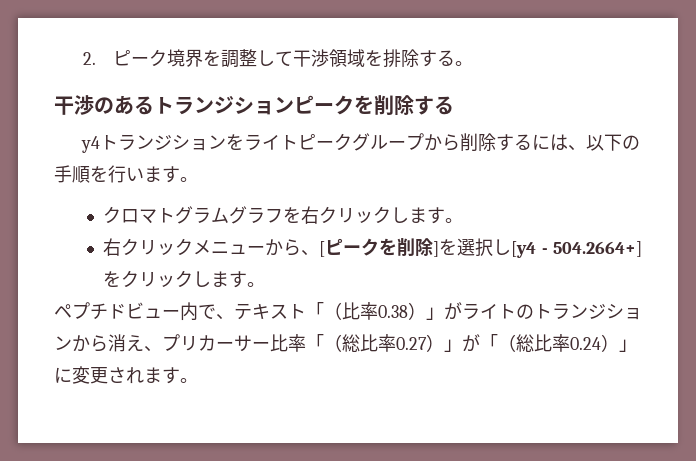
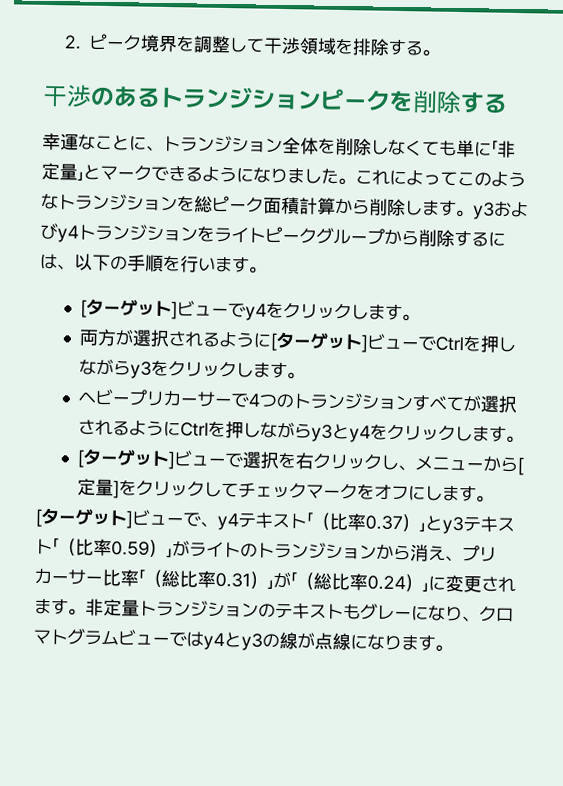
(454, 105) none -> [42,132,516,158] [41,162,526,188] [41,193,529,220] [40,222,58,240] 幸運なことに、トランジション全体を削除しなくても単に「非定量」とマークできるようになりました。これによってこのようなトランジションを総ピーク面積計算から削除します。y3および
[103,206,464,224] [103,238,642,258] [103,270,266,288] [54,302,408,321] クロマトグラムグラフを右クリックします。 // 右クリックメニューから、[ピークを削除]を選択し[y4 - 504.2664+]をクリックします。 // ペプチドビュー内で、テキスト「（比率0.38 -> [79,298,420,322] [78,328,516,353] [78,358,305,380] [77,388,517,414] [77,419,524,444] [76,448,524,476] [76,478,494,503] [35,507,515,535] [35,538,150,557] [ターゲット]ビューでy4をクリックします。 // 両方が選択されるように[ターゲット]ビューでCtrlを押しながらy3をクリックします。 // ヘビープリカーサーで4つのトランジションすべてが選択されるようにCtrlを押しながらy3とy4をクリックします。 // [ターゲット]ビューで選択を右クリックし、メニューから[定量]をクリックしてチェックマークをオフにします。 // [ターゲット]ビューで、y4テキスト「（比率0.37）」とy3テキスト「（比率0.59
[396,337,427,350] 0.27 -> [215,572,251,588] 0.31
(198, 380) none -> [85,598,514,622] [33,628,453,652] 非定量トランジションのテキストもグレーになり、クロマトグラムビューではy4とy3の線が点線になります。

